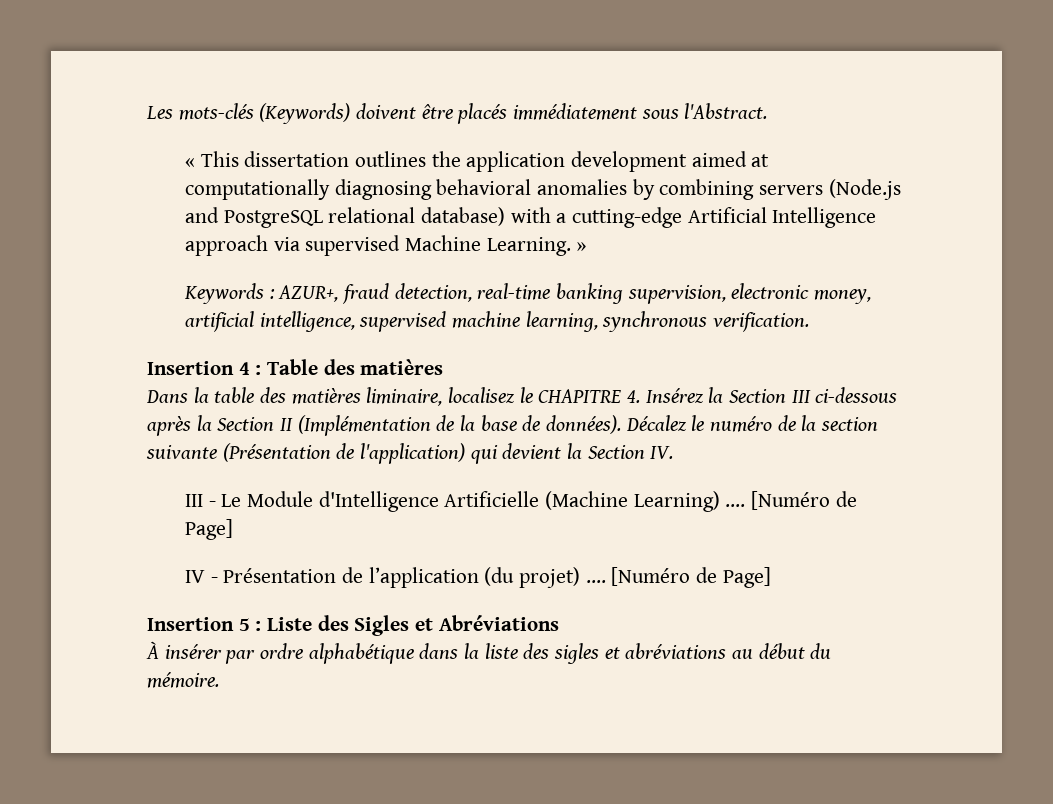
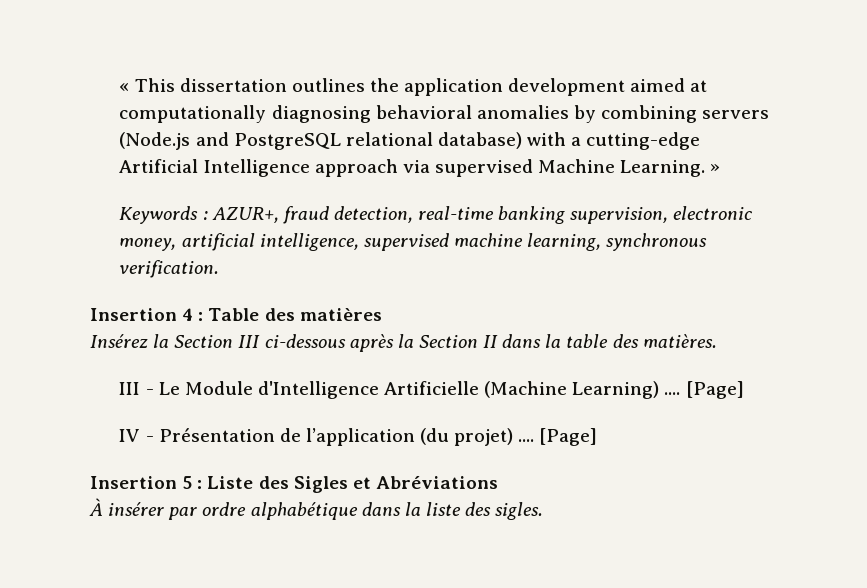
[146,103,768,124] Les mots-clés (Keywords) doivent être placés immédiatement sous l'Abstract. // -> (119, 87) none
[146,387,641,406] Dans la table des matières liminaire, localisez le CHAPITRE 4. -> (382, 314) none
[297,415,879,436] [146,443,674,464] (Implémentation de la base de données). Décalez le numéro de la section suivante (Présentation de l'application) qui devient la Section IV. -> [502,334,717,348] dans la table des matières.
[750,491,857,510] [184,519,233,540] [Numéro de Page] -> [685,381,744,399] [Page]
[611,567,771,588] [Numéro de Page] -> [539,428,598,446] [Page]
[554,643,832,664] [147,672,219,688] sigles et abréviations au début du mémoire. -> [495,502,544,520] sigles.

